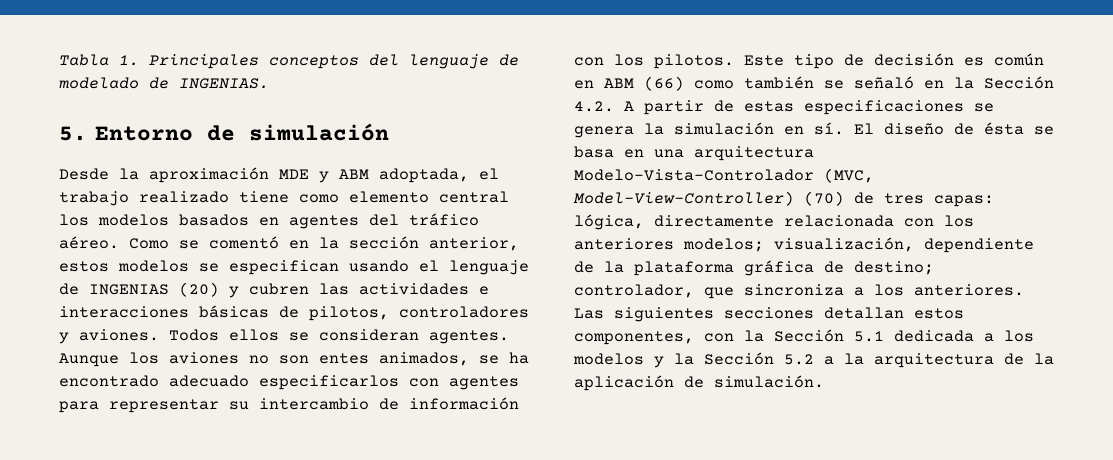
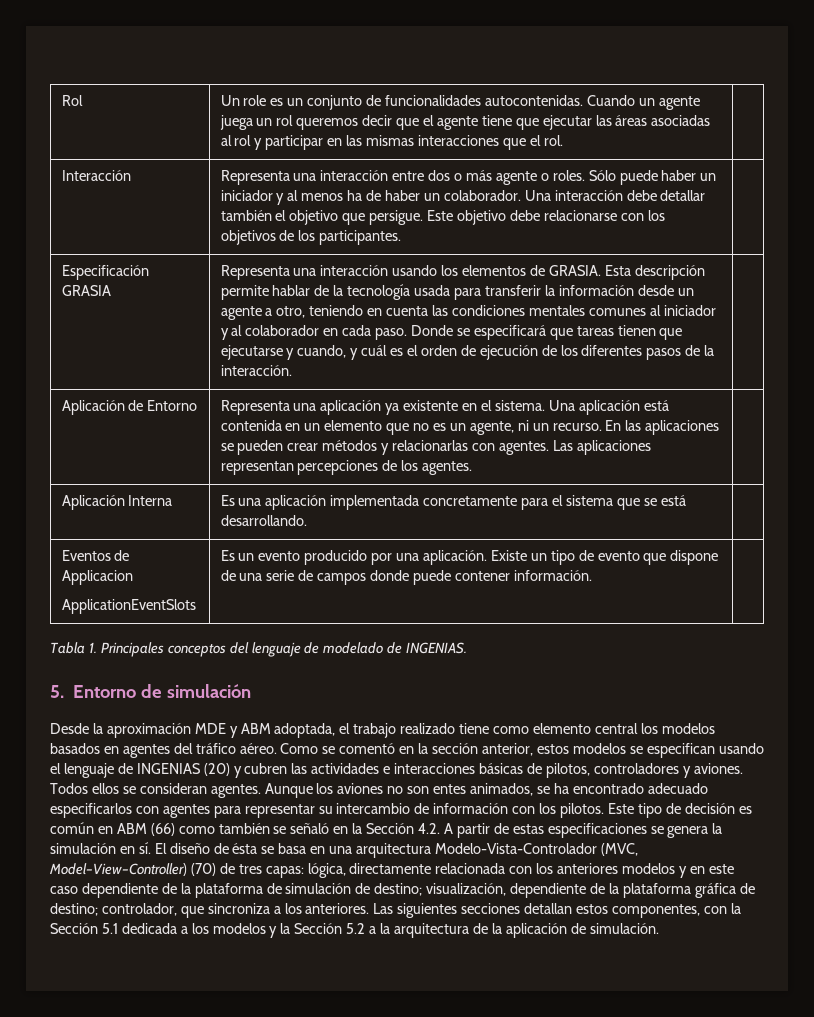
(59, 60) none -> [61,95,83,106] [220,95,700,110] [219,115,711,130] [220,135,563,150] [61,170,131,181] [220,170,717,185] [220,190,706,205] [220,210,665,225] [220,230,402,245] [61,265,149,280] [61,285,111,296] [220,265,705,280] [220,284,694,300] [220,305,716,320] [220,325,683,340] [220,345,715,360] [220,365,292,376] [61,400,198,415] [220,400,669,415] [220,420,720,435] [220,440,651,455] [220,460,473,475] [61,495,173,510] [220,495,686,510] [220,515,307,526] [61,550,130,561] [61,570,133,585] [61,599,196,614] [220,550,719,565] [220,570,592,585] Rol | Un role es un conjunto de funcionalidades autocontenidas. Cuando un agente juega un rol queremos decir que el agente tiene que ejecutar las áreas asociadas al rol y participar en las mismas interacciones que el rol. | // Interacción | Representa una interacción entre dos o más agente o roles. Sólo puede haber un iniciador y al menos ha de haber un colaborador. Una interacción debe detallar también el objetivo que persigue. Este objetivo debe relacionarse con los objetivos de los participantes. | // Especificación GRASIA | Representa una interacción usando los elementos de GRASIA. Esta descripción permite hablar de la tecnología usada para transferir la información desde un agente a otro, teniendo en cuenta las condiciones mentales comunes al iniciador y al colaborador en cada paso. Donde se especificará que tareas tienen que ejecutarse y cuando, y cuál es el orden de ejecución de los diferentes pasos de la interacción. | // Aplicación de Entorno | Representa una aplicación ya existente en el sistema. Una aplicación está contenida en un elemento que no es un agente, ni un recurso. En las aplicaciones se pueden crear métodos y relacionarlas con agentes. Las aplicaciones representan percepciones de los agentes. | // Aplicación Interna | Es una aplicación implementada concretamente para el sistema que se está desarrollando. | // Eventos de Applicacion // ApplicationEventSlots | Es un evento producido por una aplicación. Existe un tipo de evento que dispone de una serie de campos donde puede contener información. | //
[683,238,764,252] modelos; -> [622,863,734,878] [50,883,423,898] modelos y en este caso dependiente de la plataforma de simulación de destino;

